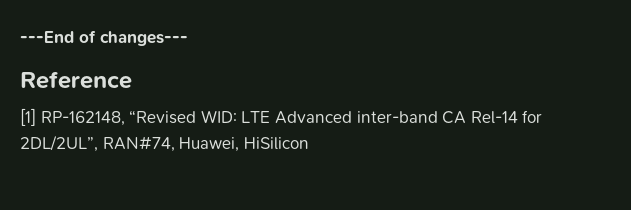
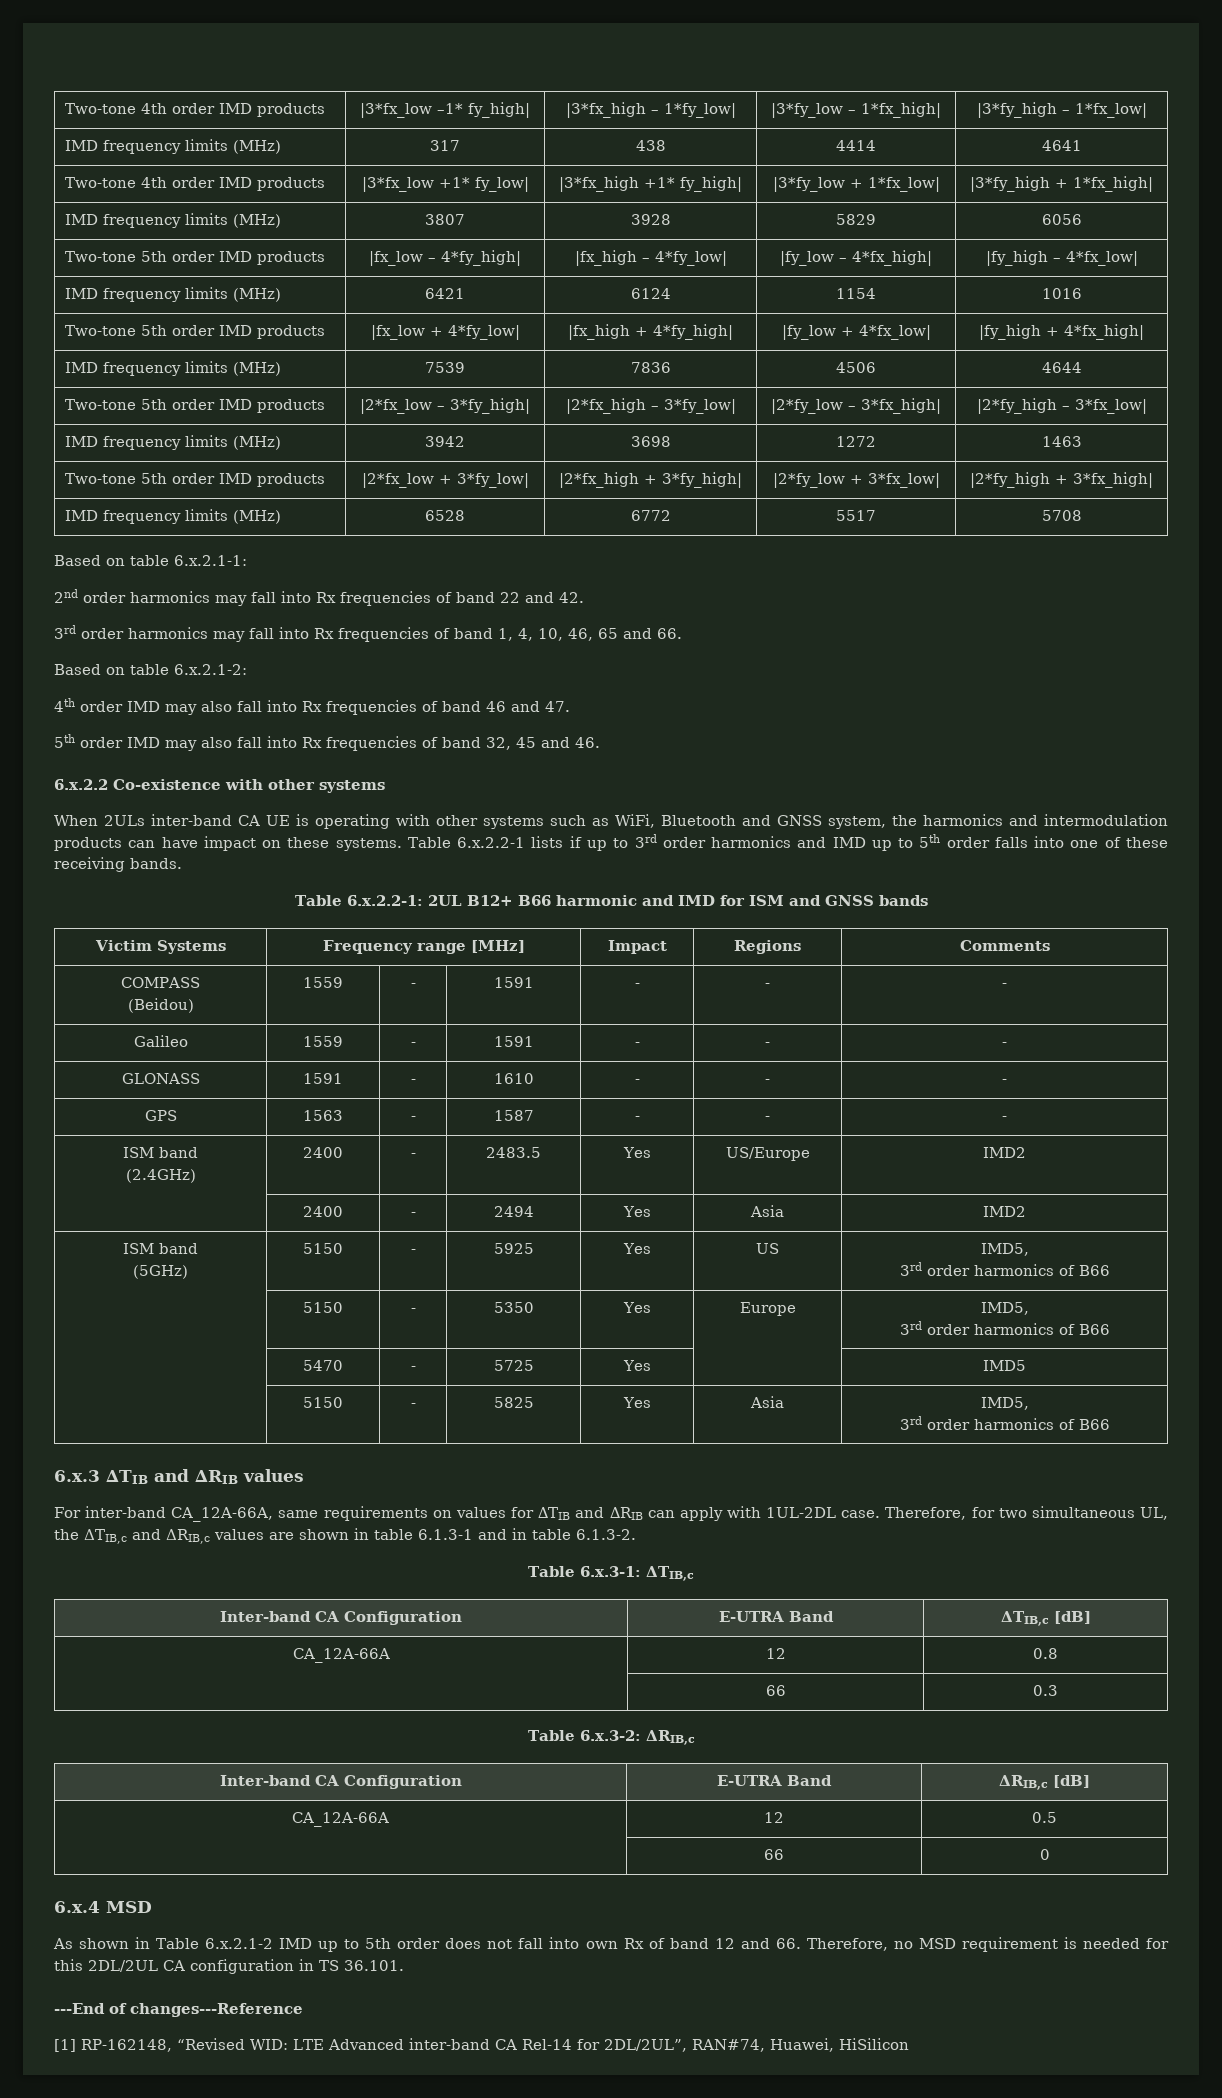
[20,30,188,46] [20,71,132,89] ---End of changes--- // Reference -> [64,103,325,117] [360,102,530,118] [565,102,736,118] [771,102,941,118] [976,102,1147,118] [64,139,281,154] [430,140,460,151] [635,140,666,151] [836,140,876,151] [1041,140,1082,151] [64,177,325,191] [361,177,529,192] [559,176,742,192] [772,177,940,192] [970,176,1153,192] [64,213,281,228] [425,214,465,225] [630,214,671,225] [836,214,876,225] [1041,214,1082,225] [64,251,325,265] [369,250,521,266] [574,250,727,266] [780,250,932,266] [985,250,1138,266] [64,287,281,302] [425,288,465,299] [630,288,671,299] [836,288,876,299] [1041,288,1082,299] [64,325,325,339] [370,325,520,340] [568,324,733,340] [781,325,931,340] [979,324,1144,340] [64,361,281,376] [425,362,465,373] [630,362,671,373] [836,362,876,373] [1041,362,1082,373] [64,399,325,413] [360,398,530,414] [565,398,736,414] [771,398,941,414] [976,398,1147,414] [64,435,281,450] [425,436,465,447] [630,436,671,447] [836,436,876,447] [1041,436,1082,447] [64,473,325,487] [361,473,529,488] [559,472,742,488] [772,473,940,488] [970,472,1153,488] [64,509,281,524] [425,510,465,521] [630,510,671,521] [836,510,876,521] [1041,510,1082,521] [54,555,247,566] [54,589,584,606] [54,625,682,642] [54,664,247,675] [54,698,570,715] [54,734,600,751] [54,779,385,793] [54,814,1168,829] [54,834,1169,851] [54,857,182,872] [294,895,928,906] [94,940,226,954] [322,940,525,954] [607,940,667,954] [734,940,801,954] [959,940,1050,951] [121,977,201,988] [127,998,194,1013] [303,977,343,988] [410,983,416,988] [493,977,534,988] [634,983,640,988] [765,983,770,988] [1002,983,1007,988] [133,1035,188,1047] [303,1036,343,1047] [410,1042,416,1047] [493,1036,534,1047] [634,1042,640,1047] [765,1042,770,1047] [1002,1042,1007,1047] [121,1073,200,1084] [303,1073,343,1084] [410,1079,416,1084] [493,1073,534,1084] [634,1079,640,1084] [765,1079,770,1084] [1002,1079,1007,1084] [144,1110,177,1121] [303,1110,343,1121] [410,1116,416,1121] [493,1110,534,1121] [634,1116,640,1121] [765,1116,770,1121] [1002,1116,1007,1121] [123,1147,198,1158] [125,1169,196,1183] [303,1147,343,1158] [410,1153,416,1158] [486,1147,541,1158] [622,1147,651,1158] [725,1147,810,1161] [983,1147,1026,1158] [303,1206,343,1217] [410,1212,416,1217] [493,1206,534,1217] [622,1206,651,1217] [750,1205,784,1217] [983,1206,1026,1217] [123,1243,198,1254] [133,1265,188,1279] [303,1243,343,1254] [410,1249,416,1254] [493,1243,534,1254] [622,1243,651,1254] [756,1243,779,1254] [980,1243,1029,1256] [899,1262,1110,1276] [303,1302,343,1313] [410,1308,416,1313] [493,1302,534,1313] [622,1302,651,1313] [739,1302,796,1316] [980,1302,1029,1315] [899,1321,1110,1335] [303,1360,343,1371] [410,1366,416,1371] [493,1360,534,1371] [622,1360,651,1371] [983,1360,1026,1371] [303,1397,343,1408] [410,1403,416,1408] [493,1397,534,1408] [622,1397,651,1408] [750,1396,784,1408] [980,1397,1029,1410] [899,1416,1110,1430] [54,1469,304,1484] [54,1506,1168,1522] [54,1528,636,1544] [528,1566,694,1581] [220,1611,462,1625] [718,1611,834,1622] [1000,1611,1091,1626] [292,1648,390,1663] [765,1648,786,1659] [1033,1648,1058,1659] [765,1685,786,1696] [1033,1685,1058,1696] [527,1730,695,1745] [219,1775,462,1789] [717,1775,832,1786] [999,1775,1090,1790] [292,1812,389,1827] [764,1812,784,1823] [1032,1812,1057,1823] [764,1849,784,1860] [1039,1849,1050,1860] [54,1901,152,1913] [53,1937,1170,1952] [54,1959,404,1974] [54,2003,303,2017] Two-tone 4th order IMD products | |3*fx_low –1* fy_high| | |3*fx_high – 1*fy_low| | |3*fy_low – 1*fx_high| | |3*fy_high – 1*fx_low| // IMD frequency limits (MHz) | 317 | 438 | 4414 | 4641 // Two-tone 4th order IMD products | |3*fx_low +1* fy_low| | |3*fx_high +1* fy_high| | |3*fy_low + 1*fx_low| | |3*fy_high + 1*fx_high| // IMD frequency limits (MHz) | 3807 | 3928 | 5829 | 6056 // Two-tone 5th order IMD products | |fx_low – 4*fy_high| | |fx_high – 4*fy_low| | |fy_low – 4*fx_high| | |fy_high – 4*fx_low| // IMD frequency limits (MHz) | 6421 | 6124 | 1154 | 1016 // Two-tone 5th order IMD products | |fx_low + 4*fy_low| | |fx_high + 4*fy_high| | |fy_low + 4*fx_low| | |fy_high + 4*fx_high| // IMD frequency limits (MHz) | 7539 | 7836 | 4506 | 4644 // Two-tone 5th order IMD products | |2*fx_low – 3*fy_high| | |2*fx_high – 3*fy_low| | |2*fy_low – 3*fx_high| | |2*fy_high – 3*fx_low| // IMD frequency limits (MHz) | 3942 | 3698 | 1272 | 1463 // Two-tone 5th order IMD products | |2*fx_low + 3*fy_low| | |2*fx_high + 3*fy_high| | |2*fy_low + 3*fx_low| | |2*fy_high + 3*fx_high| // IMD frequency limits (MHz) | 6528 | 6772 | 5517 | 5708 // Based on table 6.x.2.1-1: // 2nd order harmonics may fall into Rx frequencies of band 22 and 42. // 3rd order harmonics may fall into Rx frequencies of band 1, 4, 10, 46, 65 and 66. // Based on table 6.x.2.1-2: // 4th order IMD may also fall into Rx frequencies of band 46 and 47. // 5th order IMD may also fall into Rx frequencies of band 32, 45 and 46. // 6.x.2.2 Co-existence with other systems // When 2ULs inter-band CA UE is operating with other systems such as WiFi, Bluetooth and GNSS system, the harmonics and intermodulation products can have impact on these systems. Table 6.x.2.2-1 lists if up to 3rd order harmonics and IMD up to 5th order falls into one of these receiving bands. // Table 6.x.2.2-1: 2UL B12+ B66 harmonic and IMD for ISM and GNSS bands // Victim Systems | Frequency range [MHz] | Impact | Regions | Comments // COMPASS // (Beidou) | 1559 | - | 1591 | - | - | - // Galileo | 1559 | - | 1591 | - | - | - // GLONASS | 1591 | - | 1610 | - | - | - // GPS | 1563 | - | 1587 | - | - | - // ISM band // (2.4GHz) | 2400 | - | 2483.5 | Yes | US/Europe | IMD2 // | 2400 | - | 2494 | Yes | Asia | IMD2 // ISM band // (5GHz) | 5150 | - | 5925 | Yes | US | IMD5, // 3rd order harmonics of B66 // | 5150 | - | 5350 | Yes | Europe | IMD5, // 3rd order harmonics of B66 // | 5470 | - | 5725 | Yes | | IMD5 // | 5150 | - | 5825 | Yes | Asia | IMD5, // 3rd order harmonics of B66 // 6.x.3 ∆TIB and ∆RIB values // For inter-band CA_12A-66A, same requirements on values for ∆TIB and ∆RIB can apply with 1UL-2DL case. Therefore, for two simultaneous UL, the ΔTIB,c and ΔRIB,c values are shown in table 6.1.3-1 and in table 6.1.3-2. // Table 6.x.3-1: ΔTIB,c // Inter-band CA Configuration | E-UTRA Band | ΔTIB,c [dB] // CA_12A-66A | 12 | 0.8 // | 66 | 0.3 // Table 6.x.3-2: ΔRIB,c // Inter-band CA Configuration | E-UTRA Band | ΔRIB,c [dB] // CA_12A-66A | 12 | 0.5 // | 66 | 0 // 6.x.4 MSD // As shown in Table 6.x.2.1-2 IMD up to 5th order does not fall into own Rx of band 12 and 66. Therefore, no MSD requirement is needed for this 2DL/2UL CA configuration in TS 36.101. // ---End of changes---Reference

